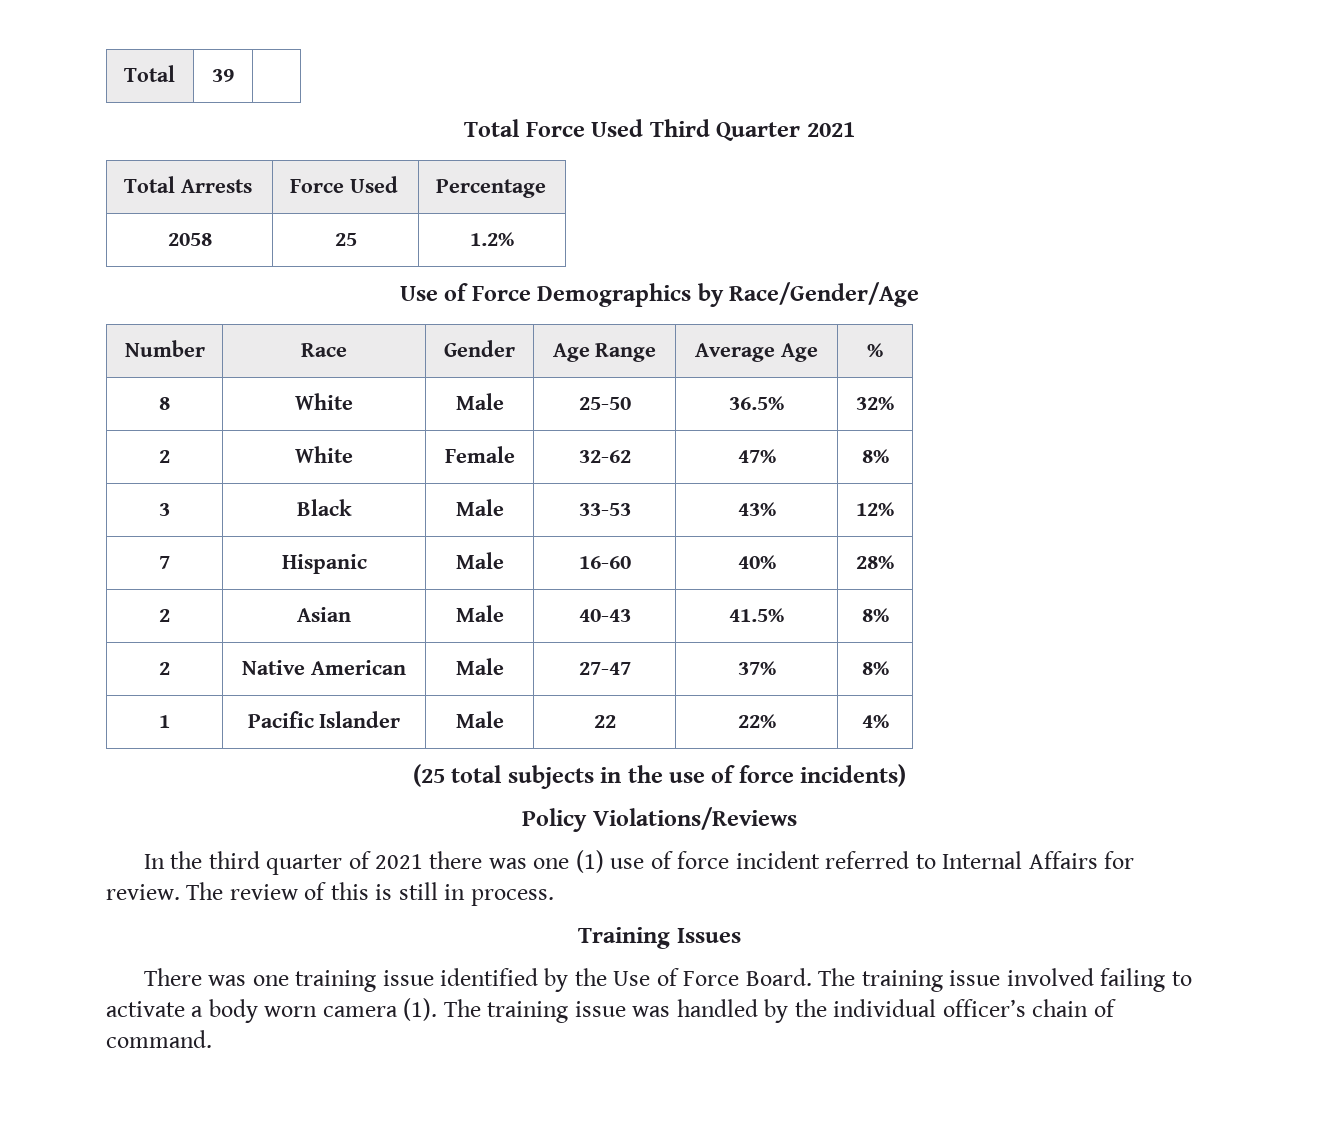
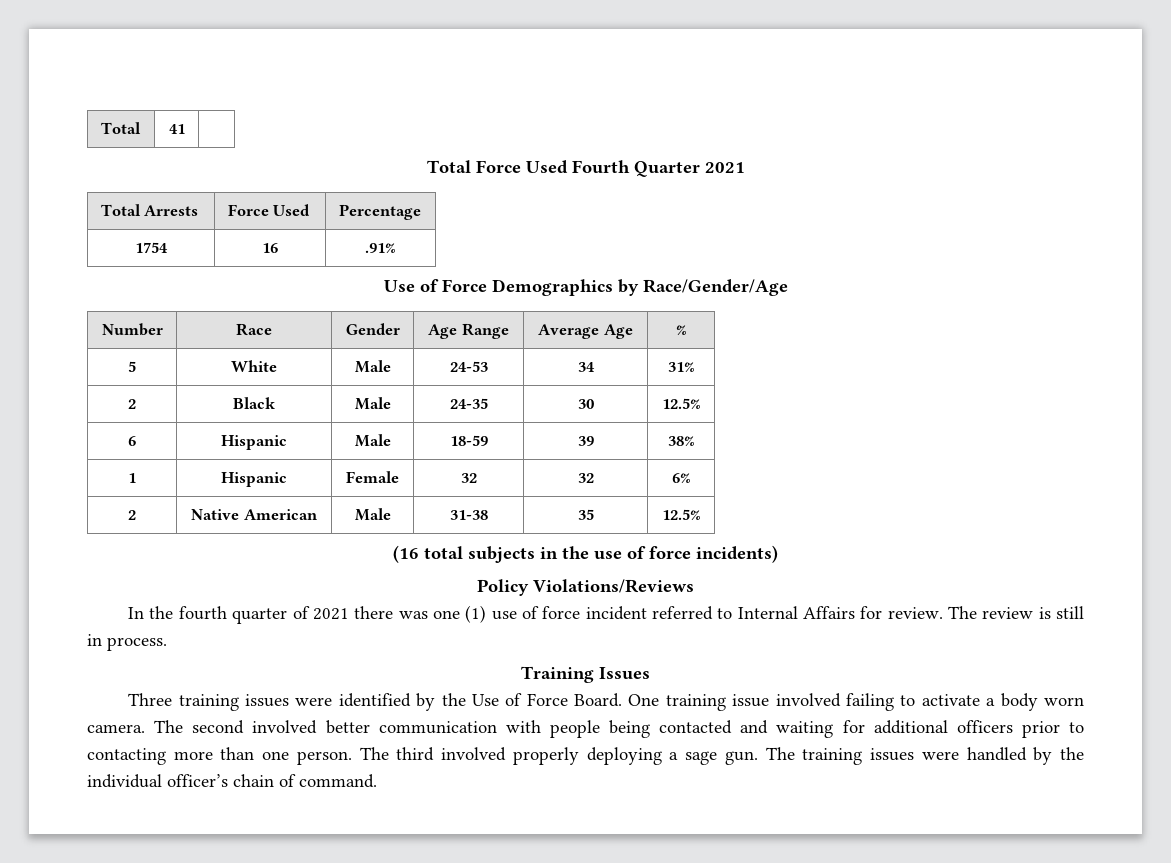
[212,69,234,82] 39 -> [168,124,185,134] 41
[649,119,710,137] Third -> [571,160,630,174] Fourth
[167,233,212,246] [334,233,357,246] [470,232,514,246] 2058 | 25 | 1.2% -> [135,242,168,253] [262,243,278,253] [365,243,396,253] 1754 | 16 | .91%
[159,397,170,410] 8 -> [128,361,136,372] 5
[578,397,631,410] [729,396,784,410] [856,396,894,410] [159,450,170,463] [295,446,353,463] [444,446,515,463] [578,450,631,463] [737,449,776,463] [861,449,889,463] [159,503,170,516] [296,499,352,516] [455,499,504,516] [578,503,631,516] [737,502,776,516] [856,502,894,516] [159,556,170,569] [281,554,367,574] [455,552,504,569] [578,556,631,569] [737,555,776,569] [856,555,894,569] [159,609,170,622] [297,607,351,622] [455,605,504,622] [578,609,631,622] [729,608,784,622] [861,608,889,622] [159,662,170,675] [242,660,406,675] [455,658,504,675] [578,662,631,675] [737,661,776,675] [861,661,889,675] [159,715,170,728] [247,711,401,728] [455,711,504,728] [593,715,616,728] [737,714,776,728] [861,714,889,728] [412,764,445,787] 25-50 | 36.5% | 32% // 2 | White | Female | 32-62 | 47% | 8% // 3 | Black | Male | 33-53 | 43% | 12% // 7 | Hispanic | Male | 16-60 | 40% | 28% // 2 | Asian | Male | 40-43 | 41.5% | 8% // 2 | Native American | Male | 27-47 | 37% | 8% // 1 | Pacific Islander | Male | 22 | 22% | 4% // (25 -> [449,361,488,372] [577,362,595,372] [667,362,695,372] [128,399,136,409] [233,397,275,409] [354,397,391,410] [449,398,488,409] [577,399,594,409] [661,398,701,409] [128,436,136,446] [221,435,287,450] [354,434,391,447] [449,435,488,446] [577,436,594,446] [667,436,695,446] [128,473,136,483] [221,472,287,487] [346,471,399,483] [460,473,477,483] [577,473,594,483] [671,473,691,483] [128,510,136,520] [191,509,318,520] [354,508,391,521] [449,510,488,520] [577,509,594,520] [661,509,701,520] [393,545,419,563] 24-53 | 34 | 31% // 2 | Black | Male | 24-35 | 30 | 12.5% // 6 | Hispanic | Male | 18-59 | 39 | 38% // 1 | Hispanic | Female | 32 | 32 | 6% // 2 | Native American | Male | 31-38 | 35 | 12.5% // (16
[208,851,260,869] third -> [178,606,227,620] fourth
[304,882,369,900] of this -> (1034, 613) none
[143,968,434,992] There was one training issue -> [128,693,333,711] Three training issues were
[818,968,856,986] The -> [628,694,660,706] One
[322,998,671,1023] camera (1). The training issue was -> [87,720,1084,738] [87,747,959,765] camera. The second involved better communication with people being contacted and waiting for additional officers prior to contacting more than one person. The third involved properly deploying a sage gun. The training issues were

